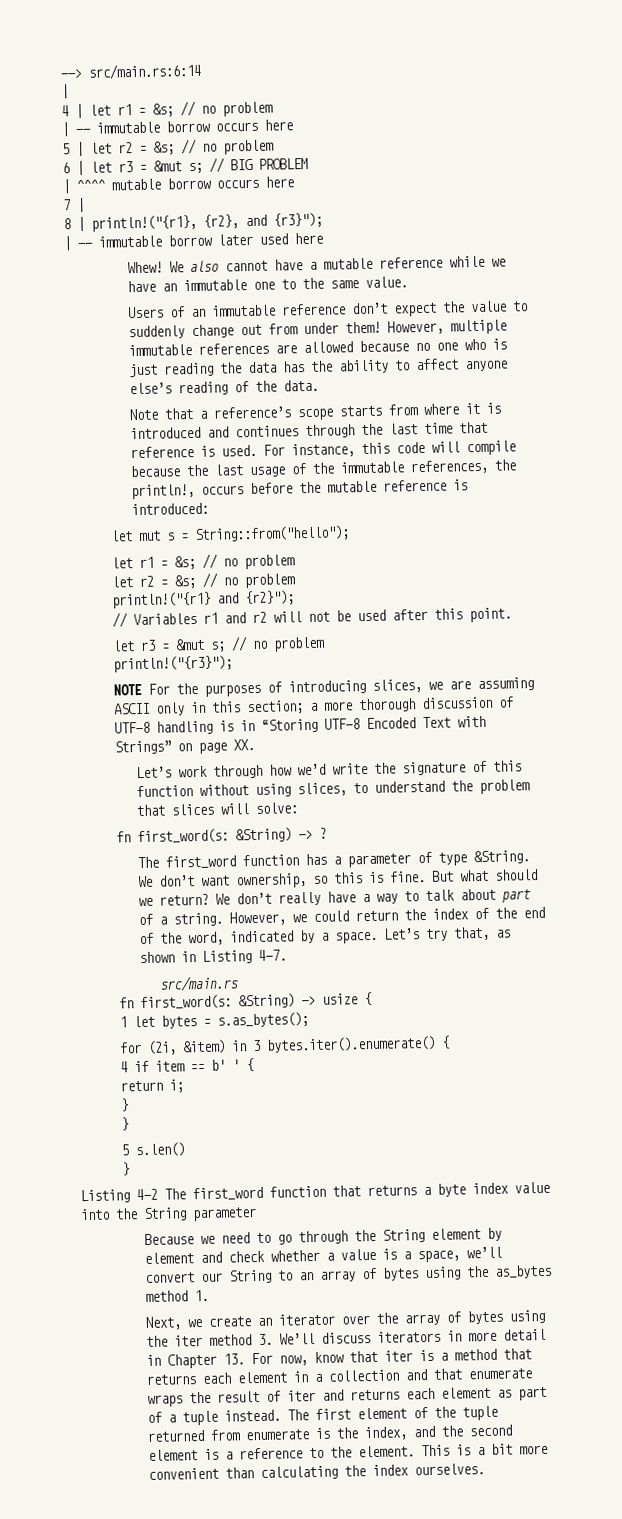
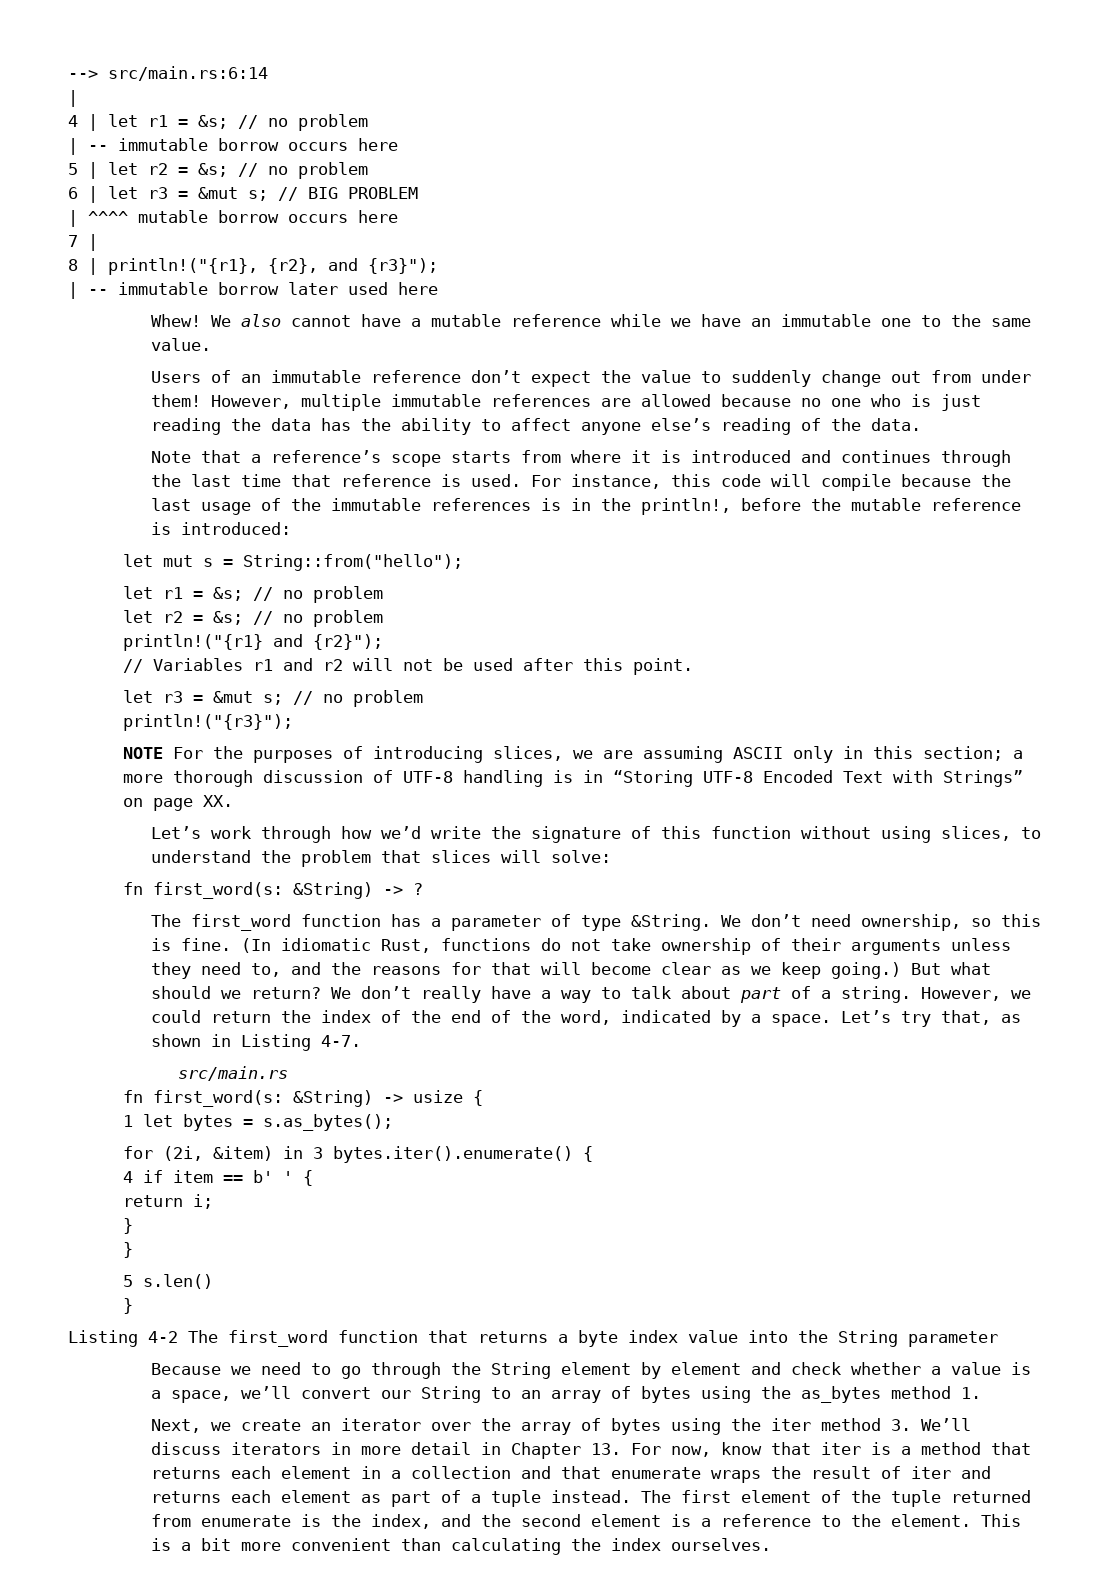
[410,459,489,475] references, -> [430,498,591,511] references is in
[201,485,245,495] occurs -> (731, 506) none
[201,875,231,886] want -> [810,914,851,927] need
(427, 876) none -> [240,938,1011,955] [150,962,901,979] (In idiomatic Rust, functions do not take ownership of their arguments unless they need to, and the reasons for that will become clear as we keep going.)

